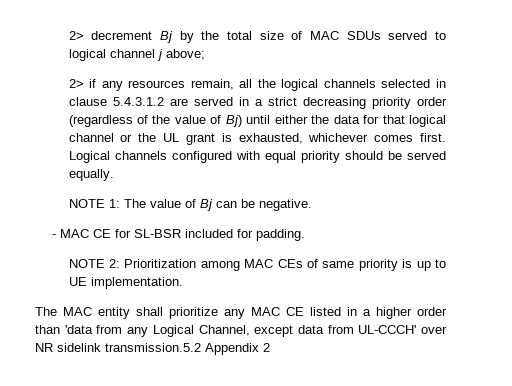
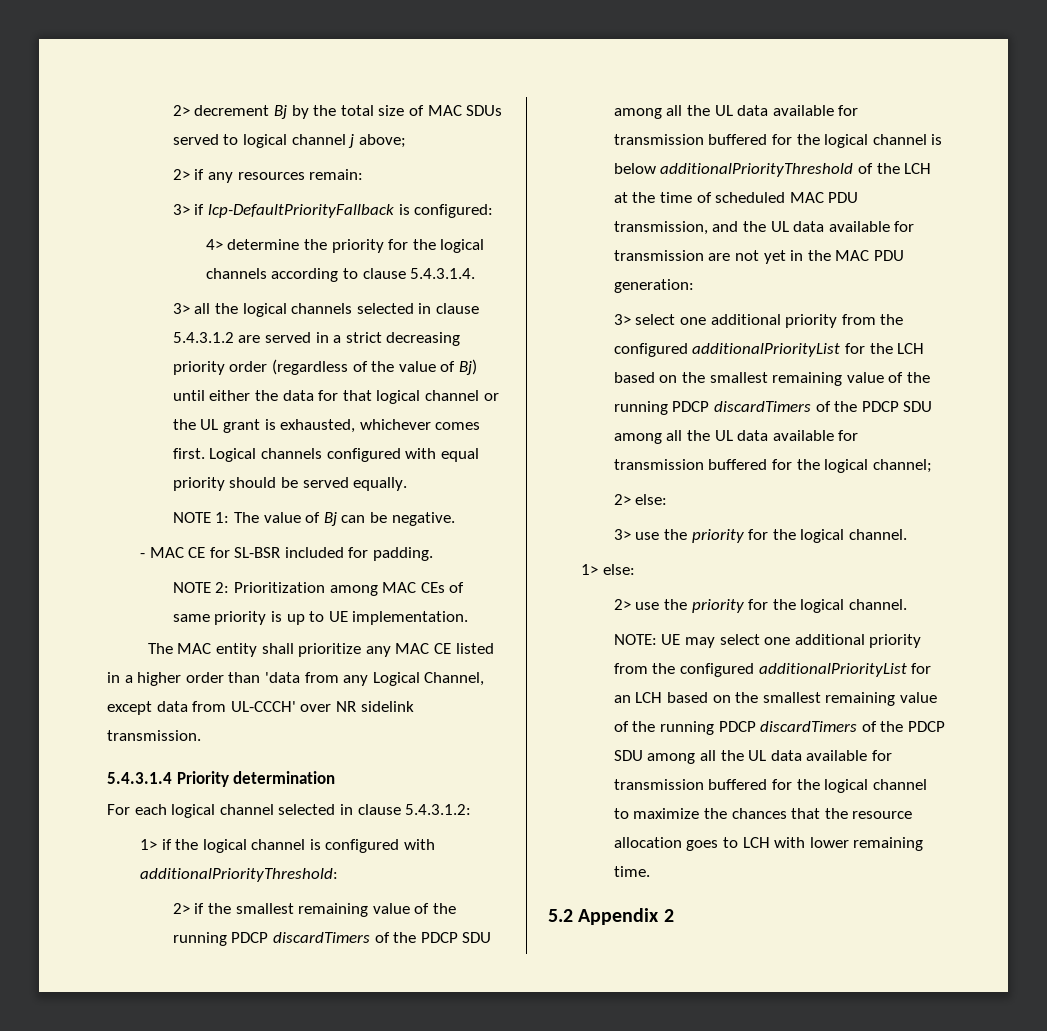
[190,79,234,90] remain, -> [309,169,364,180] [172,204,494,218] [205,239,485,253] [205,268,476,282] [172,303,190,314] remain: // 3> if lcp-DefaultPriorityFallback is configured: // 4> determine the priority for the logical channels according to clause 5.4.3.1.4. // 3>
[105,343,201,352] transmission.5.2 -> [107,730,201,741] [107,771,336,787] [107,804,472,818] [139,839,436,853] [139,868,338,882] [172,903,456,917] [172,932,492,946] [613,105,859,119] [613,134,943,148] [613,163,932,177] [613,192,859,203] [613,221,915,235] [613,250,904,264] [613,279,694,293] [613,314,904,328] [613,343,925,357] [613,372,930,386] [613,401,933,415] [613,430,859,444] [613,459,932,473] [613,494,668,505] [613,529,907,543] [580,564,635,575] [613,599,907,613] [613,634,922,648] [613,663,932,677] [613,692,937,706] [613,721,945,735] [613,750,892,764] [613,779,927,793] [613,808,913,819] [613,837,924,851] [613,866,650,877] [548,909,573,922] transmission. // 5.4.3.1.4 Priority determination // For each logical channel selected in clause 5.4.3.1.2: // 1> if the logical channel is configured with additionalPriorityThreshold: // 2> if the smallest remaining value of the running PDCP discardTimers of the PDCP SDU among all the UL data available for transmission buffered for the logical channel is below additionalPriorityThreshold of the LCH at the time of scheduled MAC PDU transmission, and the UL data available for transmission are not yet in the MAC PDU generation: // 3> select one additional priority from the configured additionalPriorityList for the LCH based on the smallest remaining value of the running PDCP discardTimers of the PDCP SDU among all the UL data available for transmission buffered for the logical channel; // 2> else: // 3> use the priority for the logical channel. // 1> else: // 2> use the priority for the logical channel. // NOTE: UE may select one additional priority from the configured additionalPriorityList for an LCH based on the smallest remaining value of the running PDCP discardTimers of the PDCP SDU among all the UL data available for transmission buffered for the logical channel to maximize the chances that the resource allocation goes to LCH with lower remaining time. // 5.2

